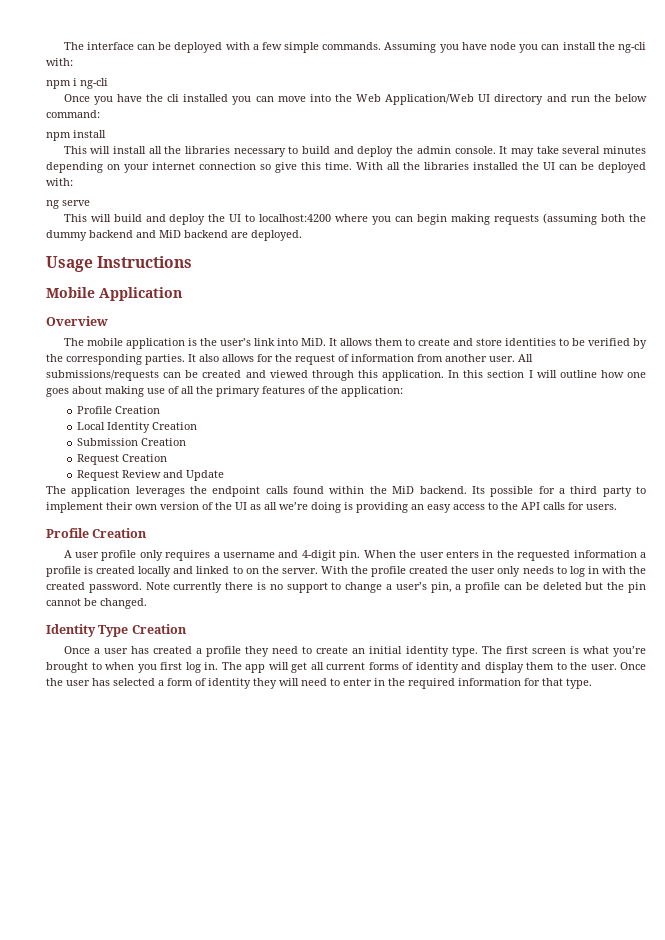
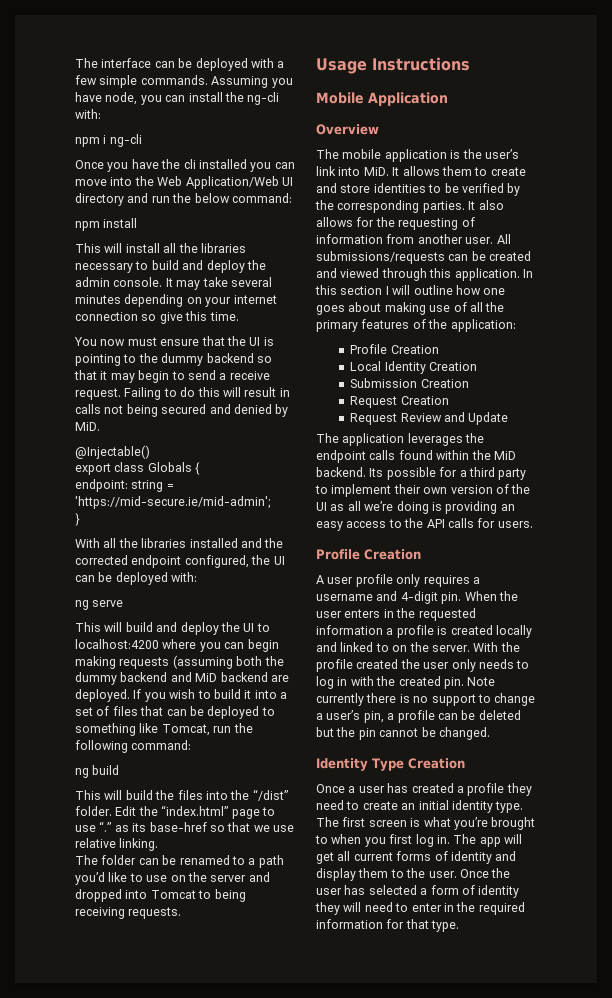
[490,42,517,50] node -> [105,92,138,105] node,
(352, 166) none -> [74,336,274,346] [75,353,272,366] [74,370,270,383] [75,387,290,400] [75,404,289,417] [75,422,100,431] [75,445,150,459] [75,462,201,475] [75,479,174,492] [75,496,270,509] [75,513,80,526] // You now must ensure that the UI is pointing to the dummy backend so that it may begin to send a receive request. Failing to do this will result in calls not being secured and denied by MiD. // @Injectable() // export class Globals { // endpoint: string = 'https://mid-secure.ie/mid-admin'; // } //
(518, 166) none -> [240,538,284,548] [75,555,249,568] and the corrected endpoint configured,
(302, 235) none -> [133,689,287,702] [75,706,275,719] [75,723,253,736] [75,740,192,753] [75,765,120,778] [75,789,288,801] [75,805,275,819] [75,821,294,832] [75,838,159,851] [75,855,284,868] [75,872,270,885] [75,889,246,902] [75,907,182,919] If you wish to build it into a set of files that can be deployed to something like Tomcat, run the following command: // ng build // This will build the files into the “/dist” folder. Edit the “index.html” page to use “.” as its base-href so that we use relative linking. // The folder can be renamed to a path you’d like to use on the server and dropped into Tomcat to being receiving requests.
[295,354,335,365] request -> [398,218,459,230] requesting
[88,582,142,593] password. -> [443,677,464,689] pin.

